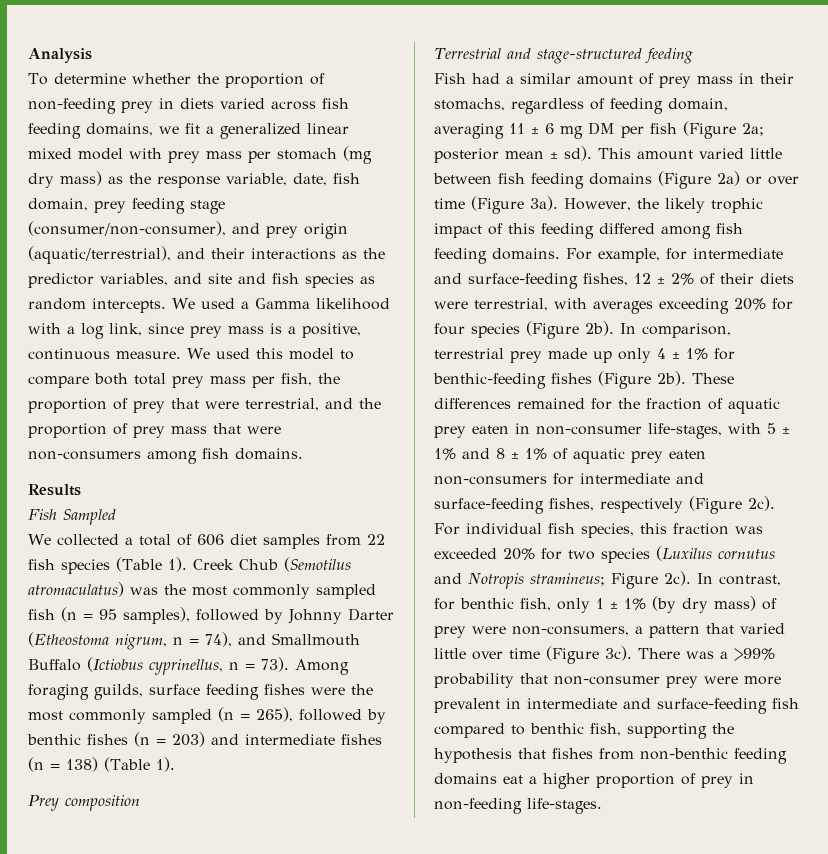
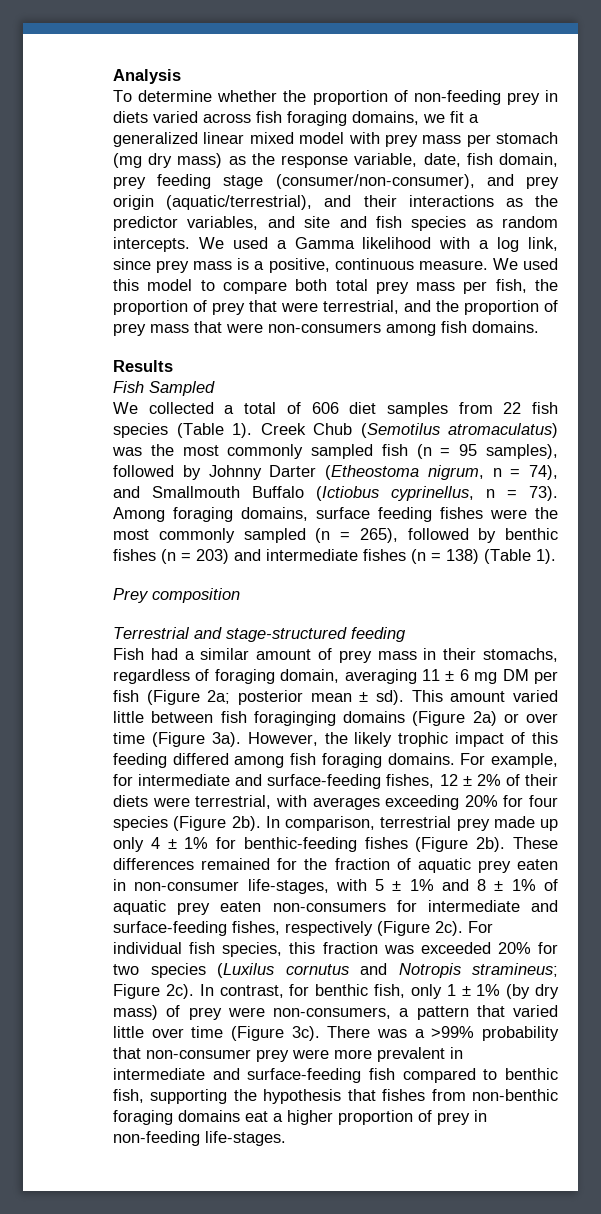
[28,123,81,139] feeding -> [287,111,347,126] foraging
[94,684,143,700] guilds, -> [241,507,308,521] domains,
[610,98,663,114] feeding -> [214,669,275,684] foraging
[531,173,584,189] feeding -> [253,711,336,726] foraginging
[434,248,487,264] feeding -> [321,753,382,768] foraging
[734,748,787,764] feeding -> [113,1110,173,1125] foraging

